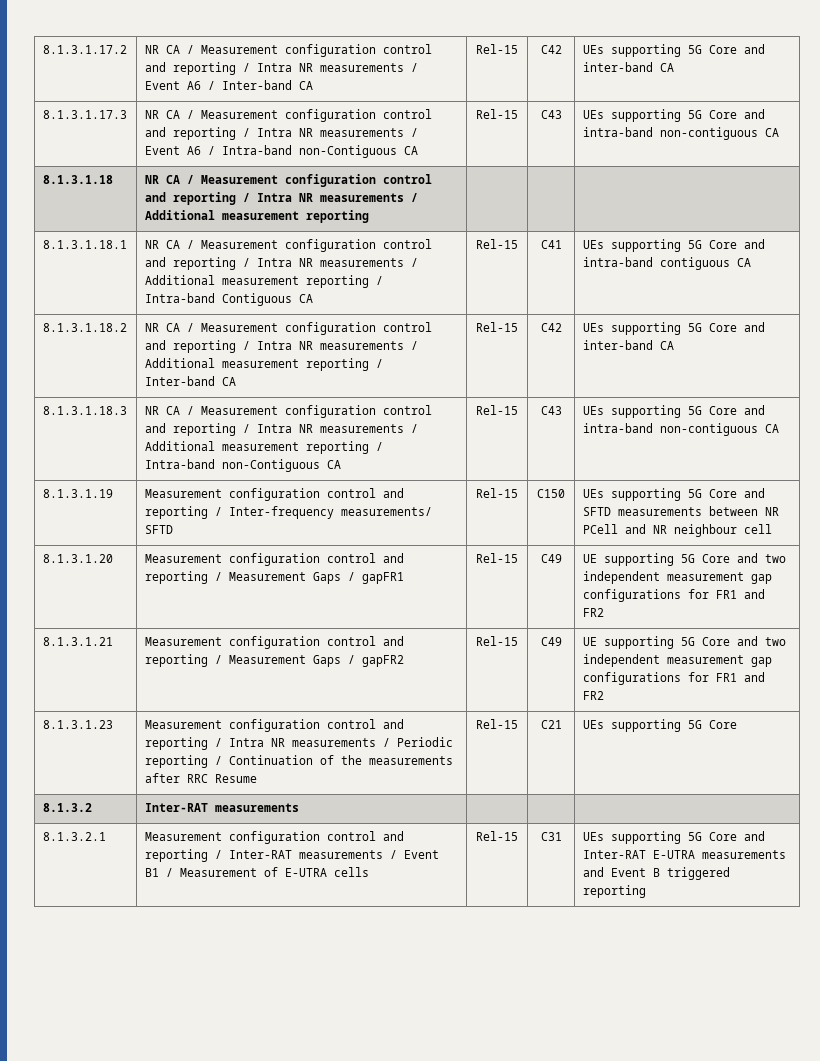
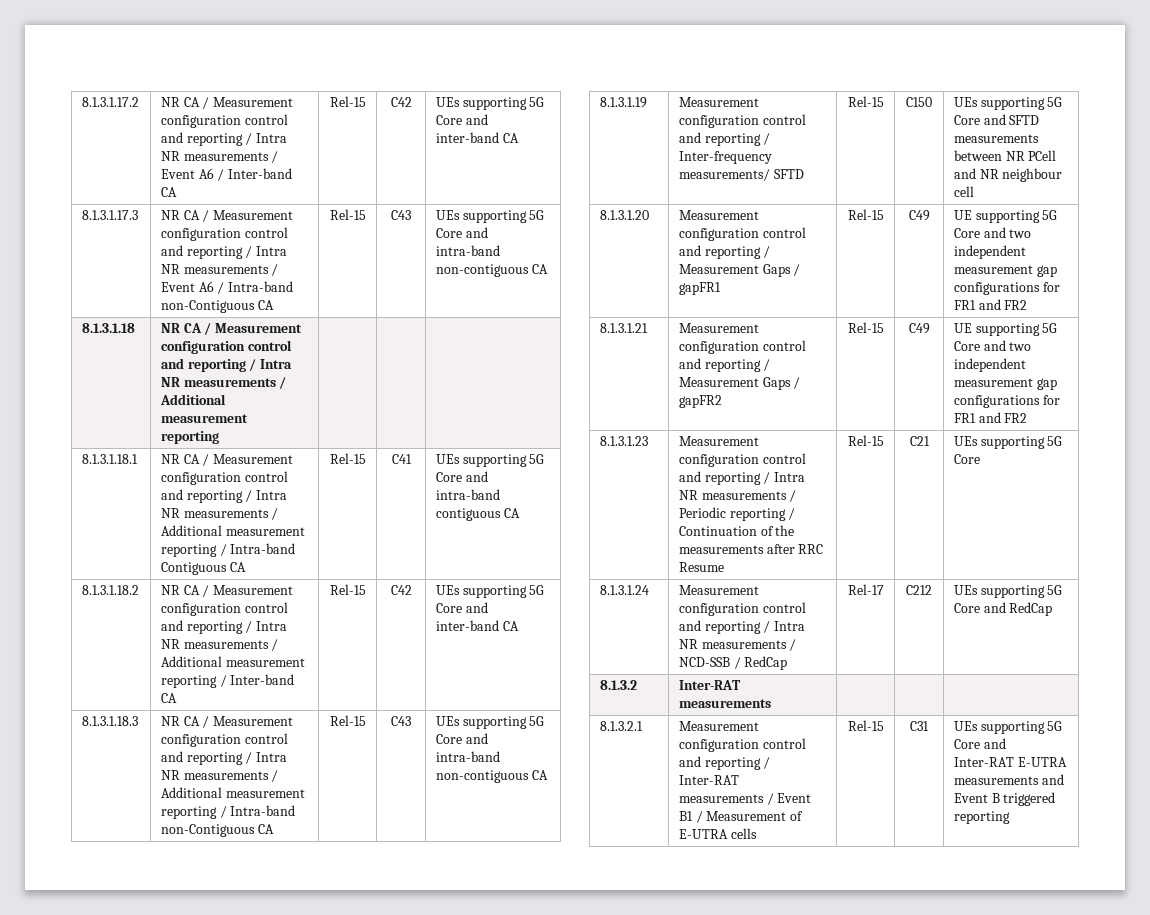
(737, 724) none -> [599,585,649,595] [678,585,759,595] [678,602,806,616] [678,620,806,634] [678,639,797,651] [678,656,788,670] [847,584,884,595] [906,585,932,595] [953,585,1063,598] [953,602,1053,616] // 8.1.3.1.24 | Measurement configuration control and reporting / Intra NR measurements / NCD-SSB / RedCap | Rel-17 | C212 | UEs supporting 5G Core and RedCap

